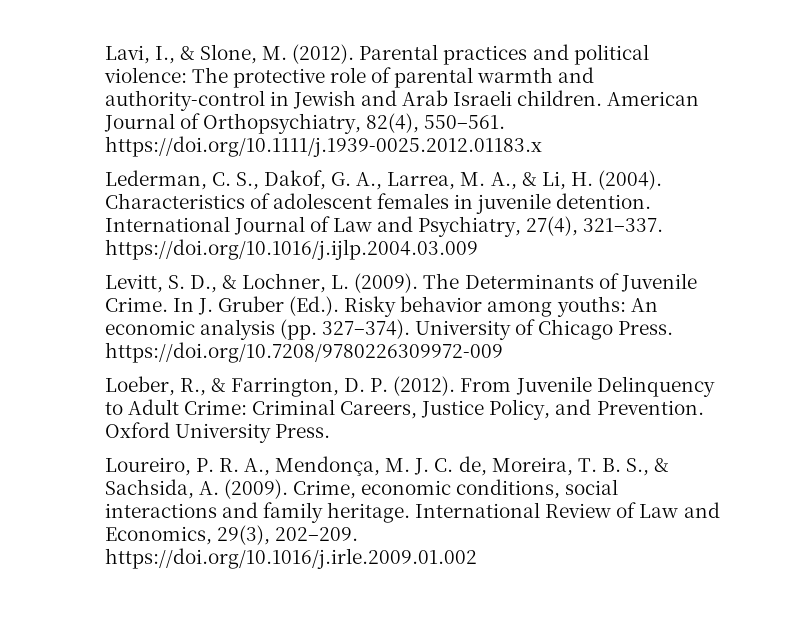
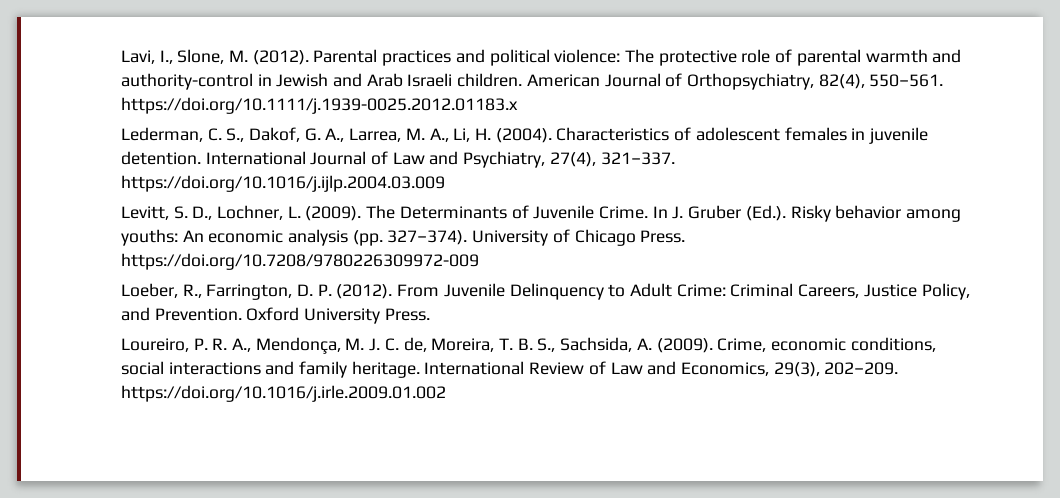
[179,46,195,60] & -> (173, 57) none
[521,172,537,186] & -> (449, 135) none
[221,275,237,289] & -> (213, 213) none
[210,378,226,392] & -> (202, 291) none
[654,458,670,472] & -> (556, 345) none

